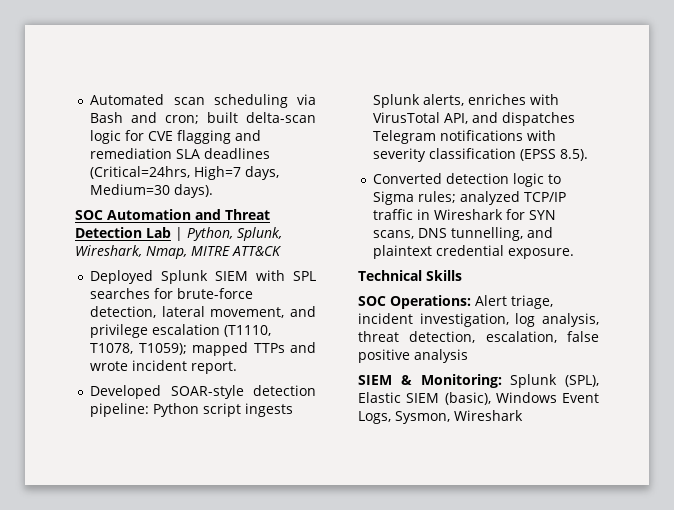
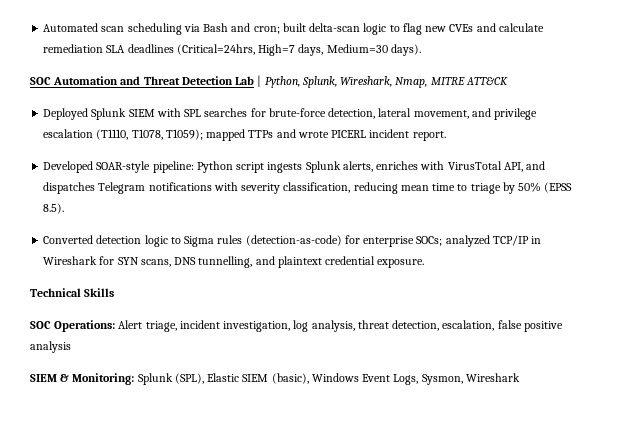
[125,130,262,144] for CVE flagging and -> [389,23,544,35] to flag new CVEs and calculate
(129, 366) none -> [331,130,367,138] PICERL
[253,385,316,396] detection -> (151, 167) none
[429,148,517,159] classification -> [283,182,542,194] classification, reducing mean time to triage by 50%
[418,191,457,203] rules; -> [217,235,443,247] rules (detection-as-code) for enterprise SOCs;
[373,209,414,220] traffic -> (529, 240) none

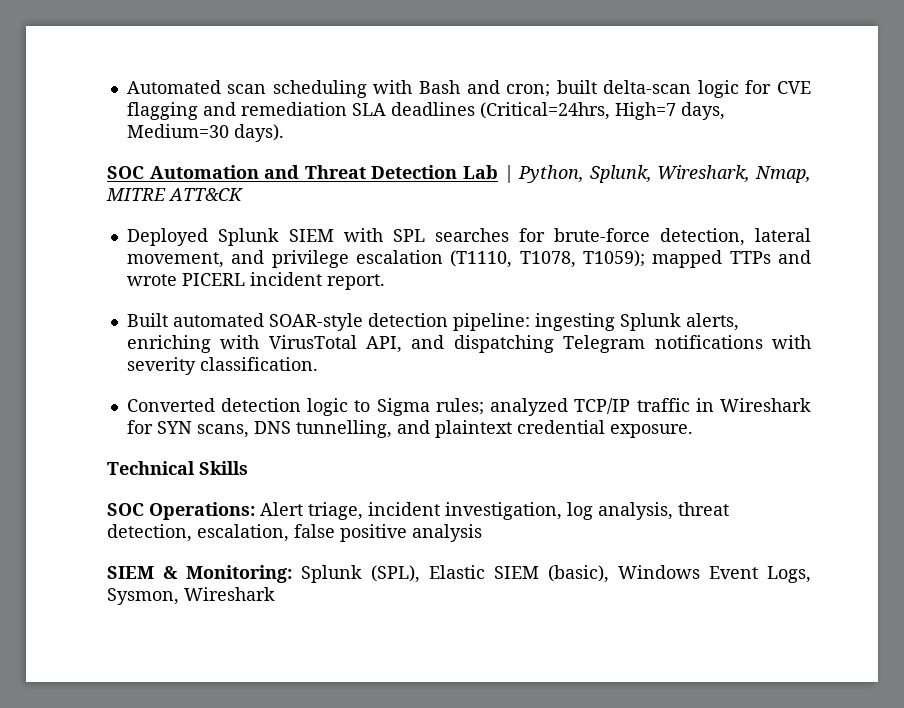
[183,24,200,32] via -> [373,80,413,94] with
[389,23,544,35] to flag new CVEs and calculate -> [745,80,812,94] [126,102,236,120] for CVE flagging and
[43,161,303,173] Developed SOAR-style pipeline: Python script ingests -> [126,313,615,331] Built automated SOAR-style detection pipeline: ingesting
[376,161,419,170] enriches -> [126,335,211,353] enriching
[43,182,96,194] dispatches -> [453,335,554,353] dispatching
[283,182,573,194] [43,203,65,214] classification, reducing mean time to triage by 50% (EPSS 8.5). -> [199,357,318,371] classification.
[217,235,443,247] rules (detection-as-code) for enterprise SOCs; -> [435,398,484,415] rules;
(529, 240) none -> [636,398,690,412] traffic

